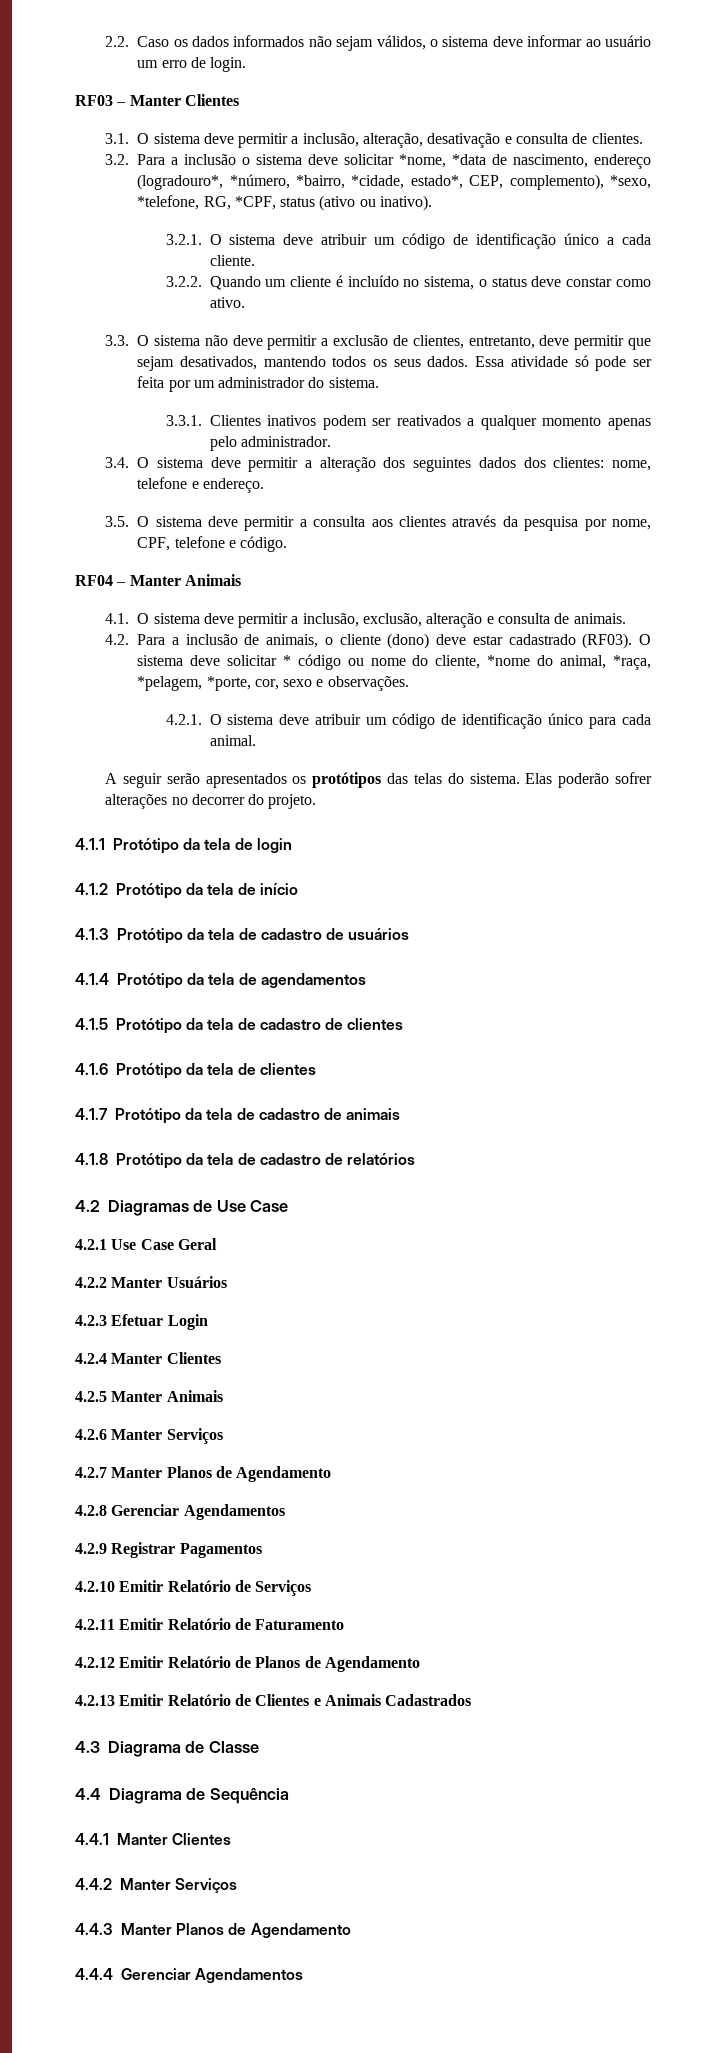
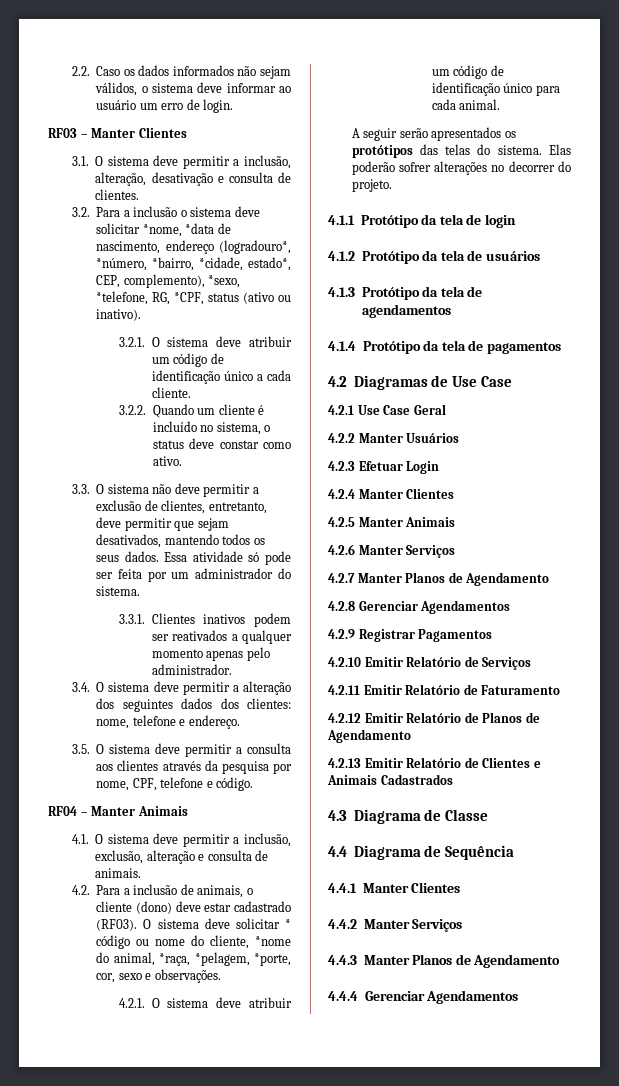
[259,883,298,895] [75,928,344,944] início // 4.1.3 Protótipo da tela de cadastro de -> (483, 255) none
[75,973,109,985] 4.1.4 -> [328,287,355,297] 4.1.3
[75,1018,404,1034] [75,1063,316,1079] [75,1108,401,1124] [75,1153,416,1169] 4.1.5 Protótipo da tela de cadastro de clientes // 4.1.6 Protótipo da tela de clientes // 4.1.7 Protótipo da tela de cadastro de animais // 4.1.8 Protótipo da tela de cadastro de relatórios -> [328,340,562,354] 4.1.4 Protótipo da tela de pagamentos

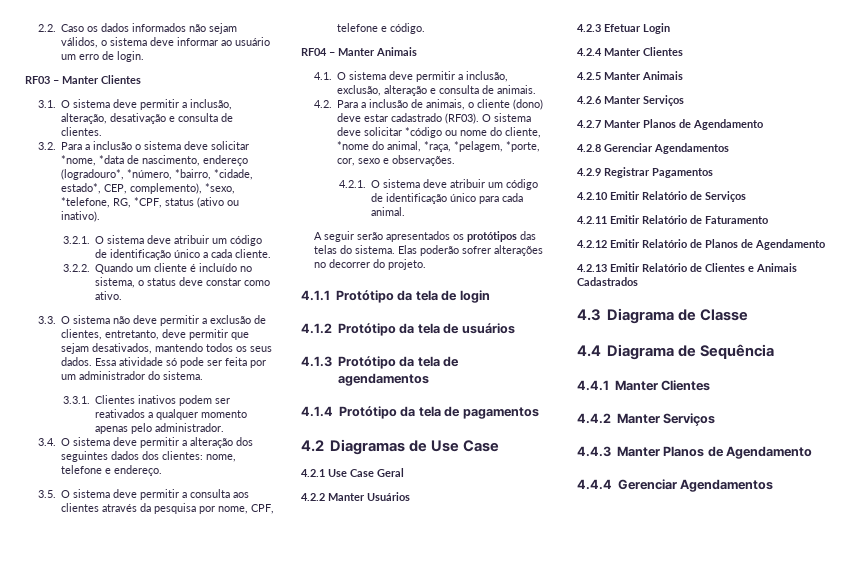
[285,919,291,929] [96,935,131,949] * código -> [405,127,443,138] *código

